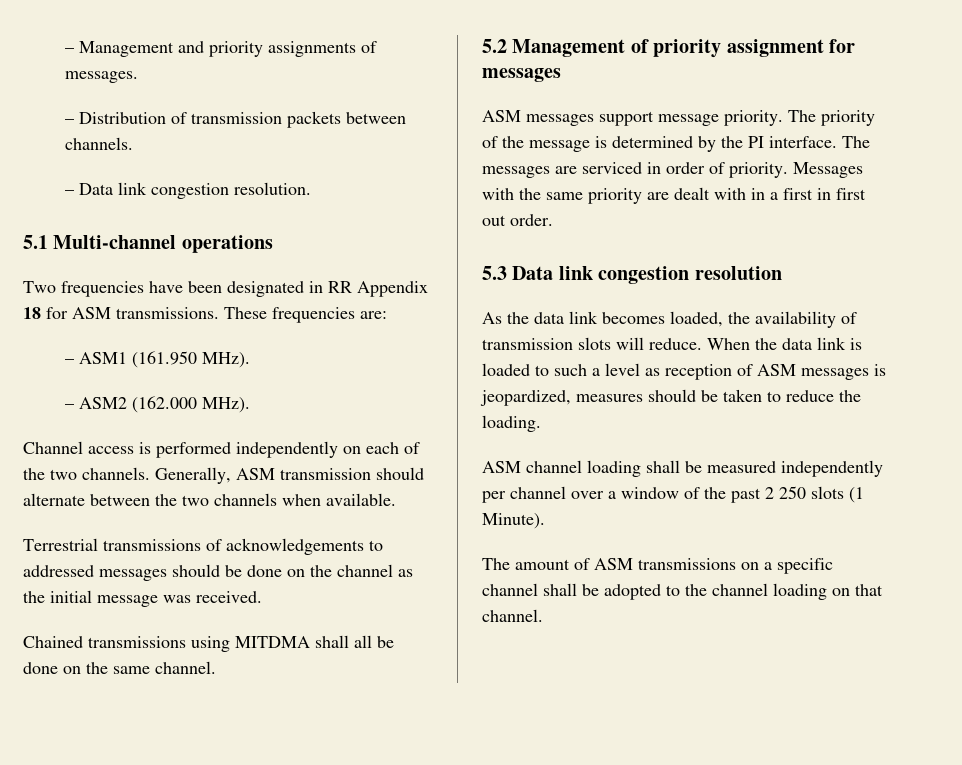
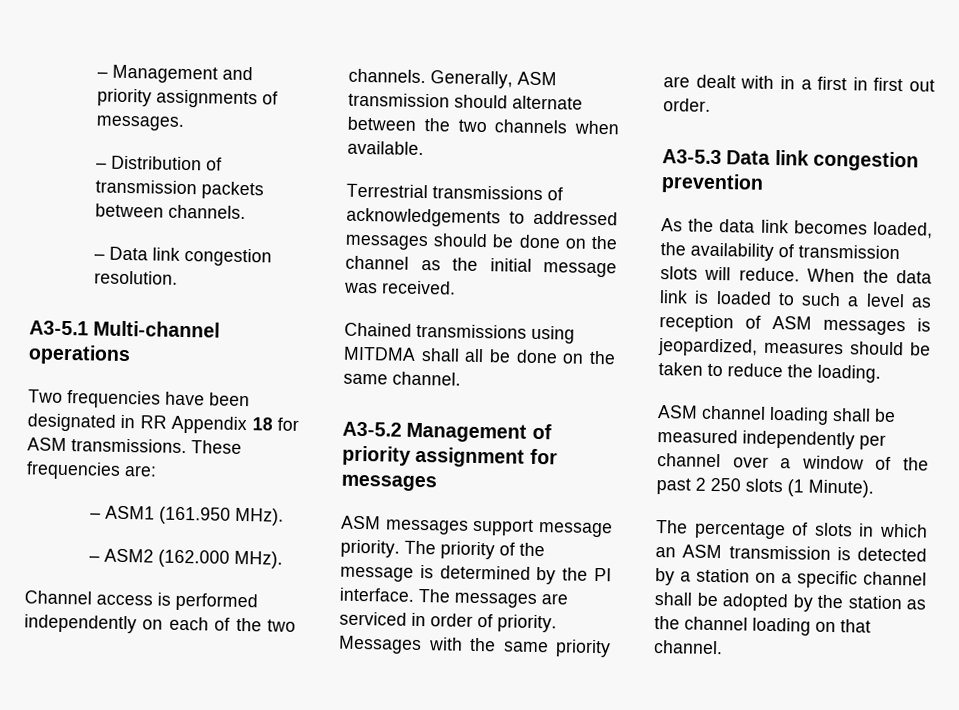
[23,235,48,249] 5.1 -> [29,320,89,336] A3-5.1
[482,39,507,53] 5.2 -> [342,421,402,437] A3-5.2
[482,266,782,284] 5.3 Data link congestion resolution -> [662,149,919,172] [661,173,764,194] A3-5.3 Data link congestion prevention
[515,558,736,570] amount of ASM transmissions -> [693,521,928,540] [655,544,927,562] [655,568,750,586] percentage of slots in which an ASM transmission is detected by a station
[666,585,680,596] to -> [792,594,926,612] by the station as

